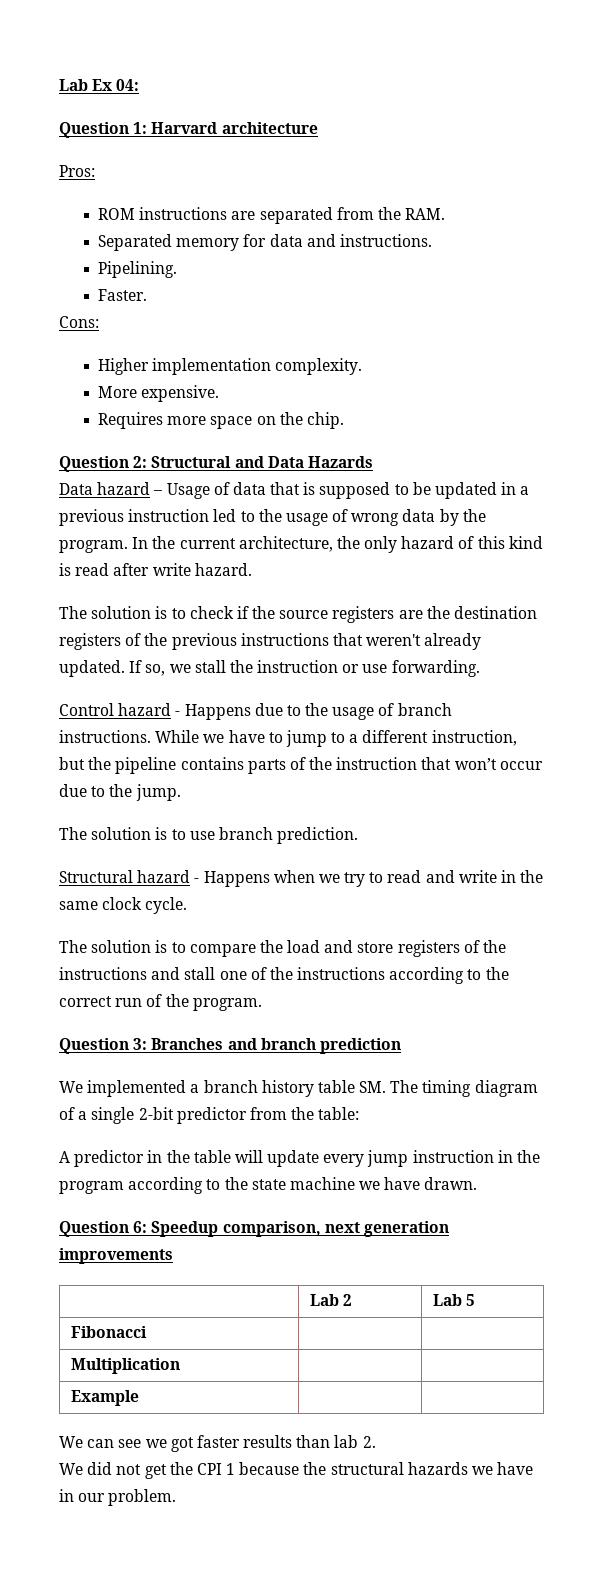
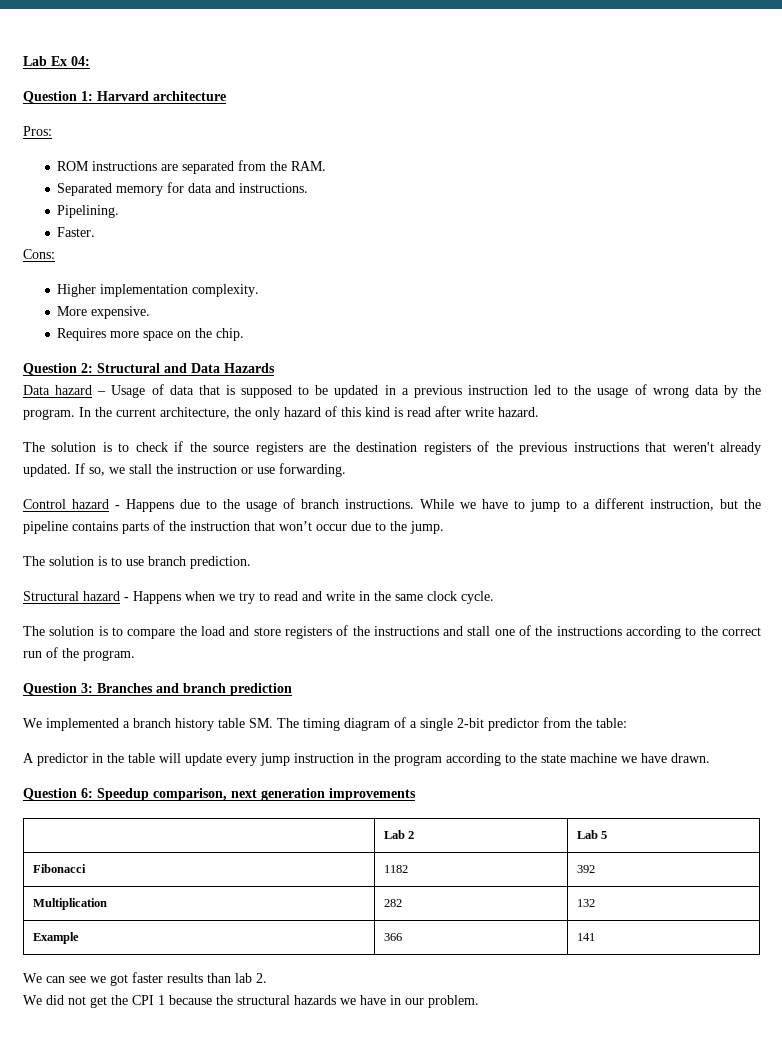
(148, 1332) | -> [383,865,408,873] [576,865,595,873] 1182 | 392
(181, 1366) | -> [383,899,402,907] [576,899,595,907] 282 | 132
(140, 1398) | -> [383,933,402,941] [576,933,595,941] 366 | 141

